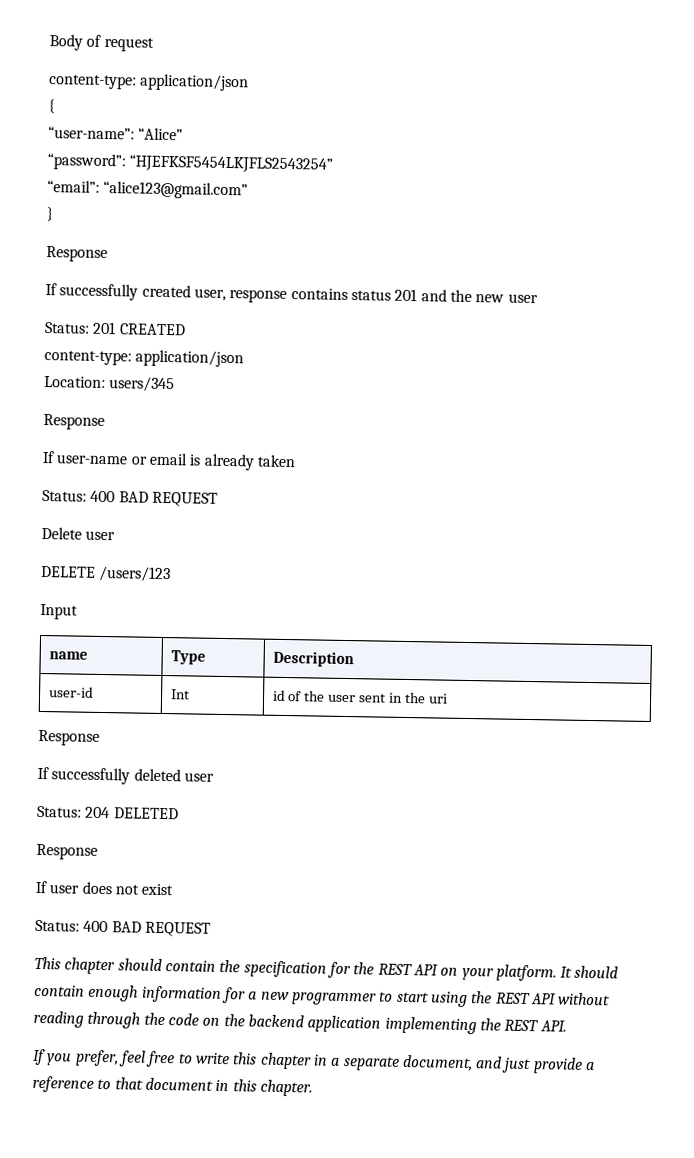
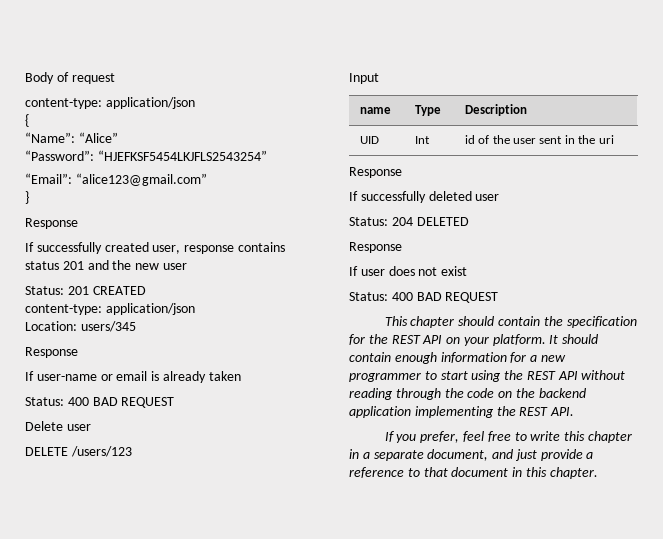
[48,126,135,140] “user-name”: -> [25,132,75,143] “Name”:
[47,153,126,171] “password”: -> [25,150,94,161] “Password”:
[47,180,100,193] “email”: -> [25,173,72,184] “Email”:
[48,686,94,698] user-id -> [359,136,379,144] UID

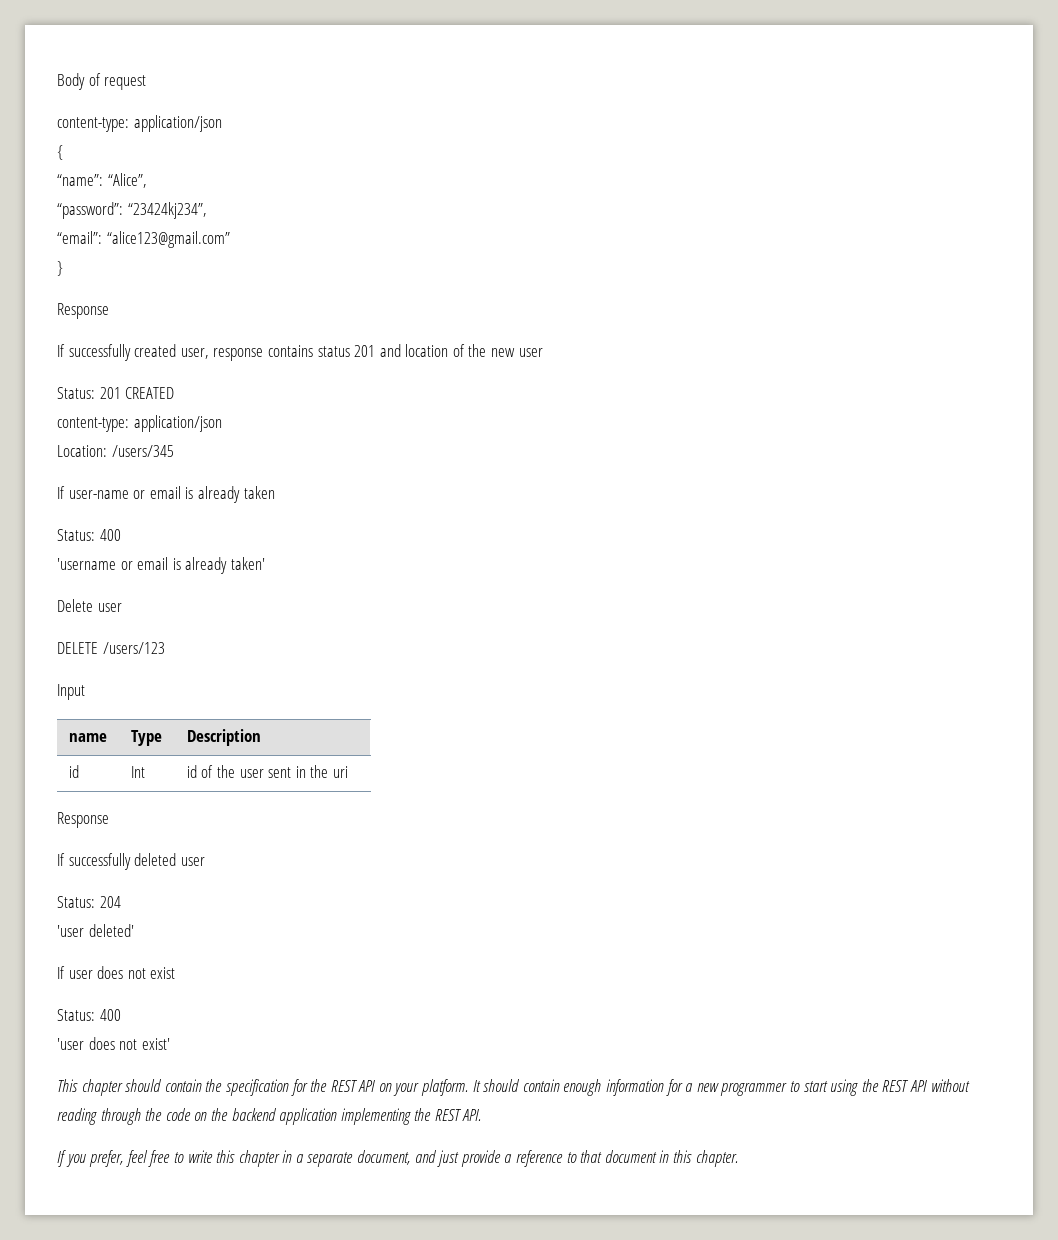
[25,132,118,143] [25,150,267,161] [25,173,72,184] “Name”: “Alice” // “Password”: “HJEFKSF5454LKJFLS2543254” // “Email”: -> [57,173,147,188] [57,202,207,219] [57,231,102,244] “name”: “Alice”, // “password”: “23424kj234”, // “email”:
(109, 265) none -> [405,344,465,357] location of
[80,321,136,332] [25,347,78,358] users/345 // Response -> [111,445,174,457] /users/345
[92,397,175,408] BAD REQUEST -> [57,557,265,574] // 'username or email is already taken'
[359,136,379,144] UID -> [68,765,79,778] id
[416,217,469,226] [349,242,402,253] DELETED // Response -> [57,924,134,937] // 'user deleted'
[416,292,499,303] BAD REQUEST -> [57,1037,170,1050] // 'user does not exist'

